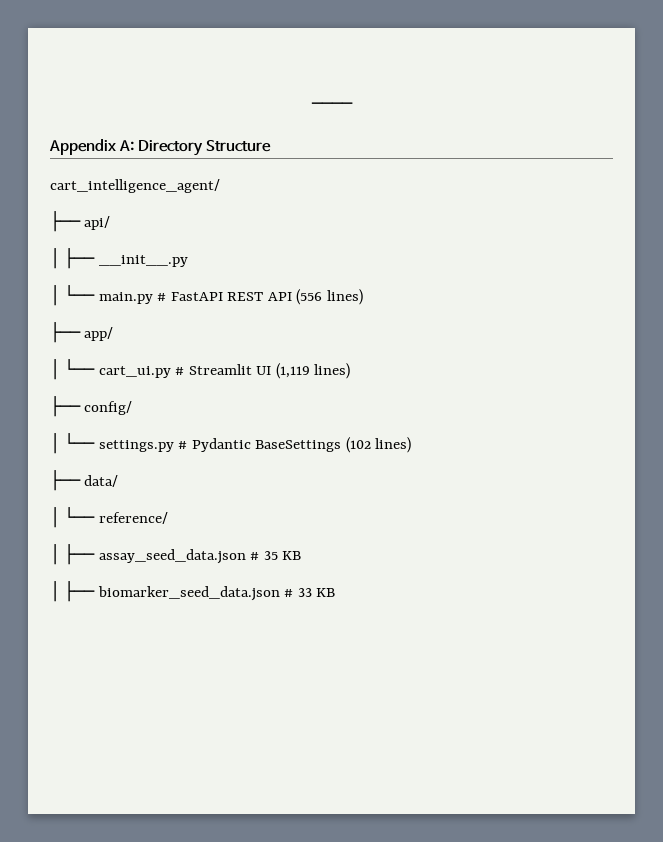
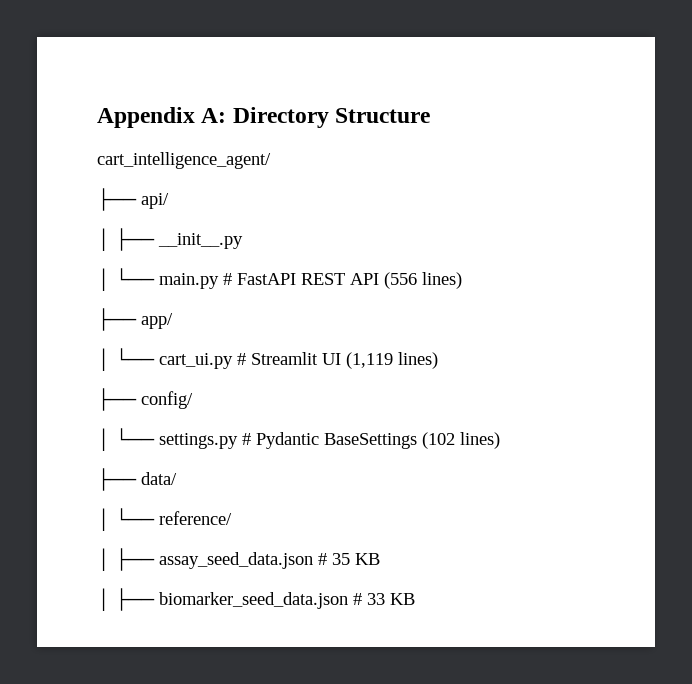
[310,102,353,109] ──── // -> (97, 117) none

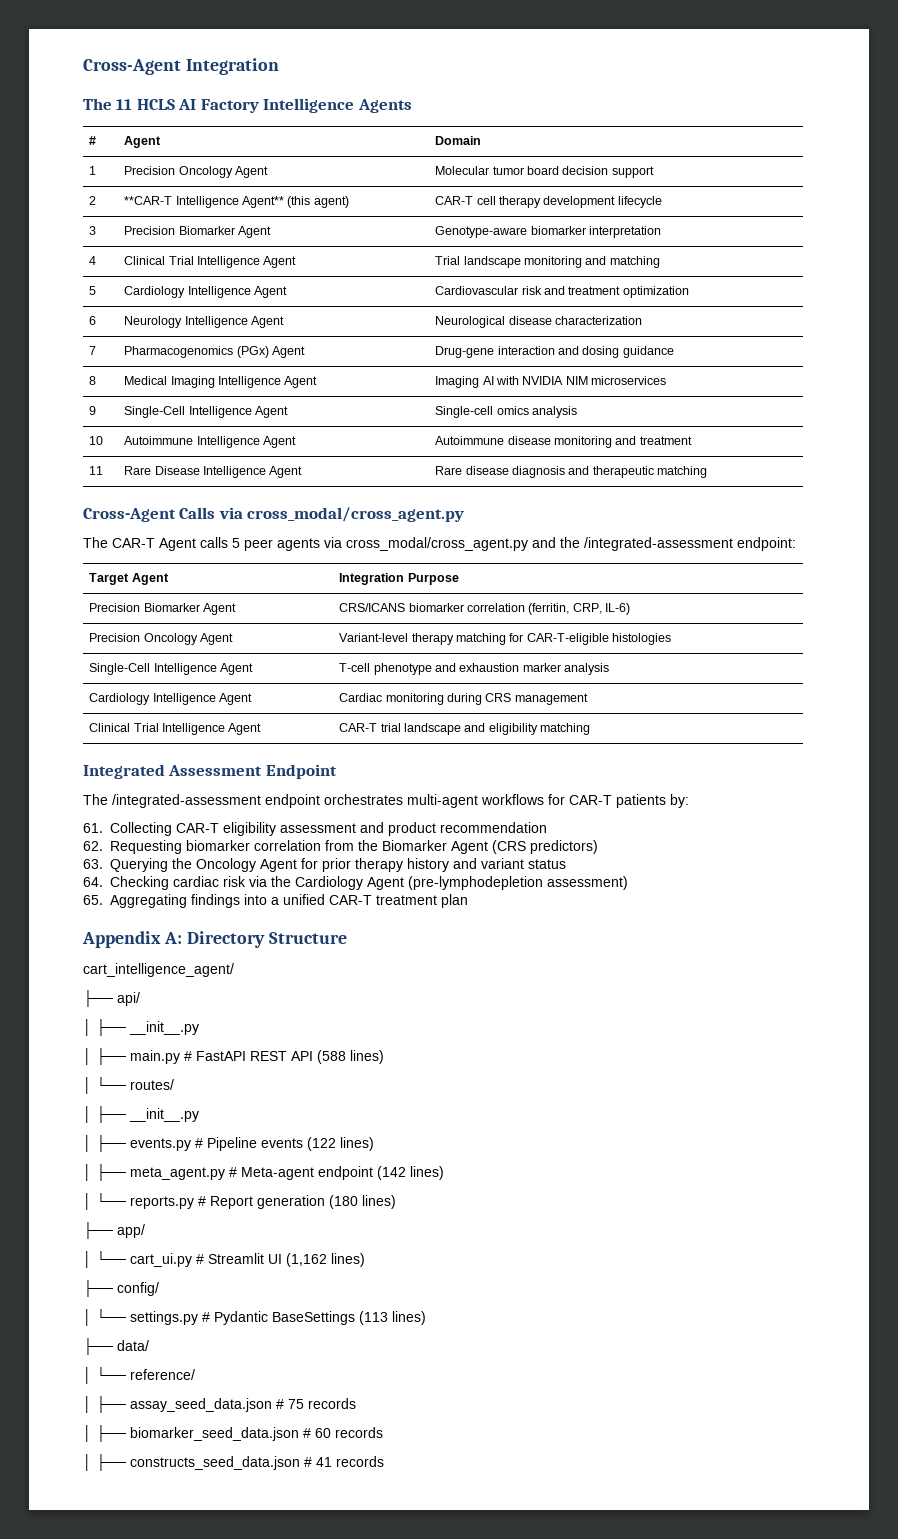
(97, 117) none -> [83,58,279,75] [83,98,412,113] [89,136,97,145] [124,136,162,148] [435,136,482,145] [89,166,97,175] [124,166,269,178] [435,166,654,178] [89,196,97,205] [124,196,349,208] [435,196,662,208] [89,226,97,235] [124,226,272,238] [435,226,662,238] [89,256,97,265] [124,256,297,268] [435,256,660,268] [89,286,97,295] [124,286,288,298] [435,286,689,298] [89,316,97,325] [124,316,285,328] [435,316,643,328] [89,346,97,355] [124,346,306,358] [435,346,674,358] [89,376,97,385] [124,376,318,388] [435,376,667,388] [89,406,97,415] [124,406,289,418] [435,406,578,418] [89,436,104,445] [124,436,297,448] [435,436,692,448] [89,466,104,475] [124,466,303,478] [435,466,708,478] [83,507,465,522] [83,537,796,551] [89,573,169,585] [339,573,459,585] [89,603,237,615] [339,603,631,615] [89,633,234,645] [339,633,672,645] [89,663,254,675] [339,663,610,675] [89,693,253,705] [339,693,588,705] [89,723,262,735] [339,723,591,735] [83,764,337,779] [83,794,689,808] [83,822,547,836] [83,840,598,854] [83,858,566,872] [83,876,628,890] [83,894,468,908] Cross-Agent Integration // The 11 HCLS AI Factory Intelligence Agents // # | Agent | Domain // 1 | Precision Oncology Agent | Molecular tumor board decision support // 2 | **CAR-T Intelligence Agent** (this agent) | CAR-T cell therapy development lifecycle // 3 | Precision Biomarker Agent | Genotype-aware biomarker interpretation // 4 | Clinical Trial Intelligence Agent | Trial landscape monitoring and matching // 5 | Cardiology Intelligence Agent | Cardiovascular risk and treatment optimization // 6 | Neurology Intelligence Agent | Neurological disease characterization // 7 | Pharmacogenomics (PGx) Agent | Drug-gene interaction and dosing guidance // 8 | Medical Imaging Intelligence Agent | Imaging AI with NVIDIA NIM microservices // 9 | Single-Cell Intelligence Agent | Single-cell omics analysis // 10 | Autoimmune Intelligence Agent | Autoimmune disease monitoring and treatment // 11 | Rare Disease Intelligence Agent | Rare disease diagnosis and therapeutic matching // Cross-Agent Calls via cross_modal/cross_agent.py // The CAR-T Agent calls 5 peer agents via cross_modal/cross_agent.py and the /integrated-assessment endpoint: // Target Agent | Integration Purpose // Precision Biomarker Agent | CRS/ICANS biomarker correlation (ferritin, CRP, IL-6) // Precision Oncology Agent | Variant-level therapy matching for CAR-T-eligible histologies // Single-Cell Intelligence Agent | T-cell phenotype and exhaustion marker analysis // Cardiology Intelligence Agent | Cardiac monitoring during CRS management // Clinical Trial Intelligence Agent | CAR-T trial landscape and eligibility matching // Integrated Assessment Endpoint // The /integrated-assessment endpoint orchestrates multi-agent workflows for CAR-T patients by: // 61. Collecting CAR-T eligibility assessment and product recommendation // 62. Requesting biomarker correlation from the Biomarker Agent (CRS predictors) // 63. Querying the Oncology Agent for prior therapy history and variant status // 64. Checking cardiac risk via the Cardiology Agent (pre-lymphodepletion assessment) // 65. Aggregating findings into a unified CAR-T treatment plan //
[115,268,155,285] └── -> [96,1048,126,1065] ├──
[384,272,417,289] (556 -> [317,1050,384,1064] [83,1077,174,1094] [83,1106,199,1123] [83,1135,374,1152] [83,1164,444,1181] [83,1193,358,1210] (588 lines) // │ └── routes/ // │ ├── __init__.py // │ ├── events.py # Pipeline events (122 lines) // │ ├── meta_agent.py # Meta-agent endpoint (142 lines) // │ └── reports.py # Report generation (180
[346,352,393,369] (1,119 -> [286,1253,327,1267] (1,162
[422,432,455,449] (102 -> [359,1311,388,1325] (113
[332,553,380,565] 35 KB -> [288,1398,356,1409] 75 records
[367,593,415,605] 33 KB -> [315,1427,383,1438] [83,1454,384,1471] 60 records // │ ├── constructs_seed_data.json # 41 records

